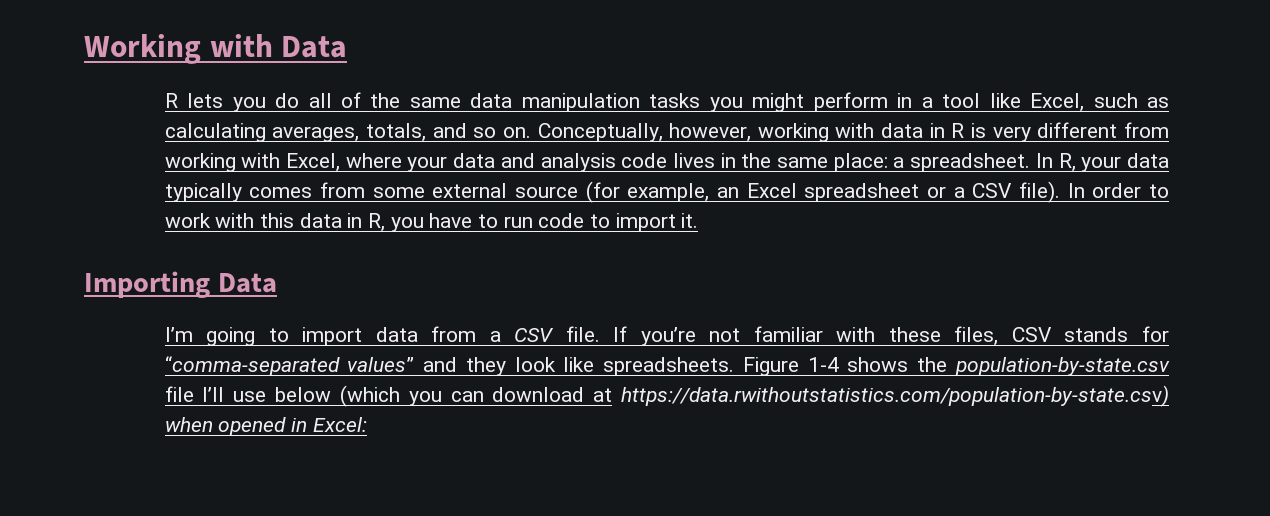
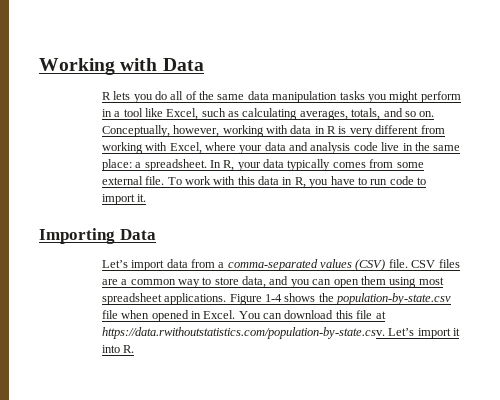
[672,153,715,168] lives -> [381,142,400,151] live
[514,181,1169,203] source (for example, an Excel spreadsheet or a CSV file). In order to -> [145,176,182,185] file. To
[164,327,289,346] I’m going to -> [101,260,128,268] Let’s
[514,326,1170,346] [164,356,735,376] CSV file. If you’re not familiar with these files, CSV stands for “comma-separated values” and they look like spreadsheets. -> [227,259,460,271] [101,276,444,288] [101,293,227,305] comma-separated values (CSV) file. CSV files are a common way to store data, and you can open them using most spreadsheet applications.
[202,385,1169,407] [164,417,367,436] I’ll use below (which you can download at https://data.rwithoutstatistics.com/population-by-state.csv) when opened in Excel: -> [121,310,386,322] [101,327,460,339] [101,345,135,353] when opened in Excel. You can download this file at https://data.rwithoutstatistics.com/population-by-state.csv. Let’s import it into R.

